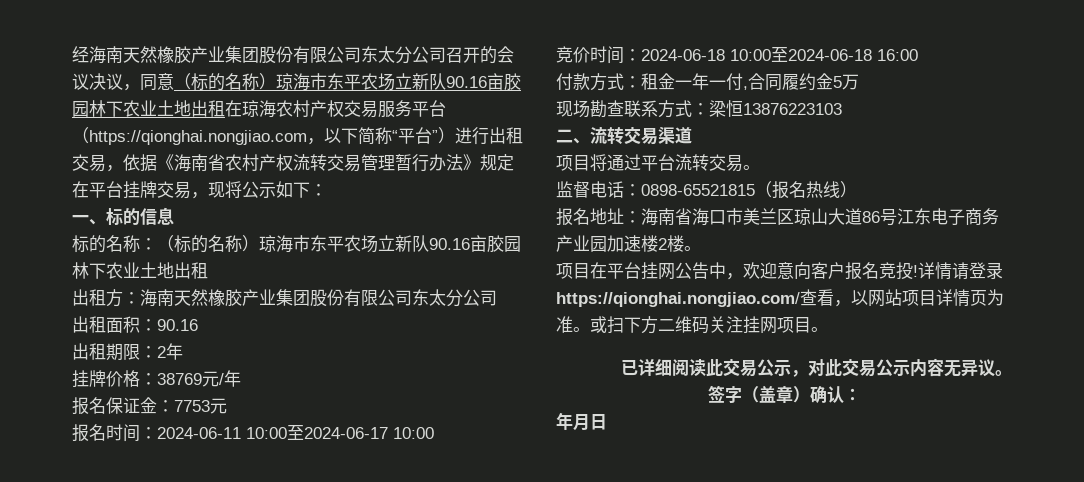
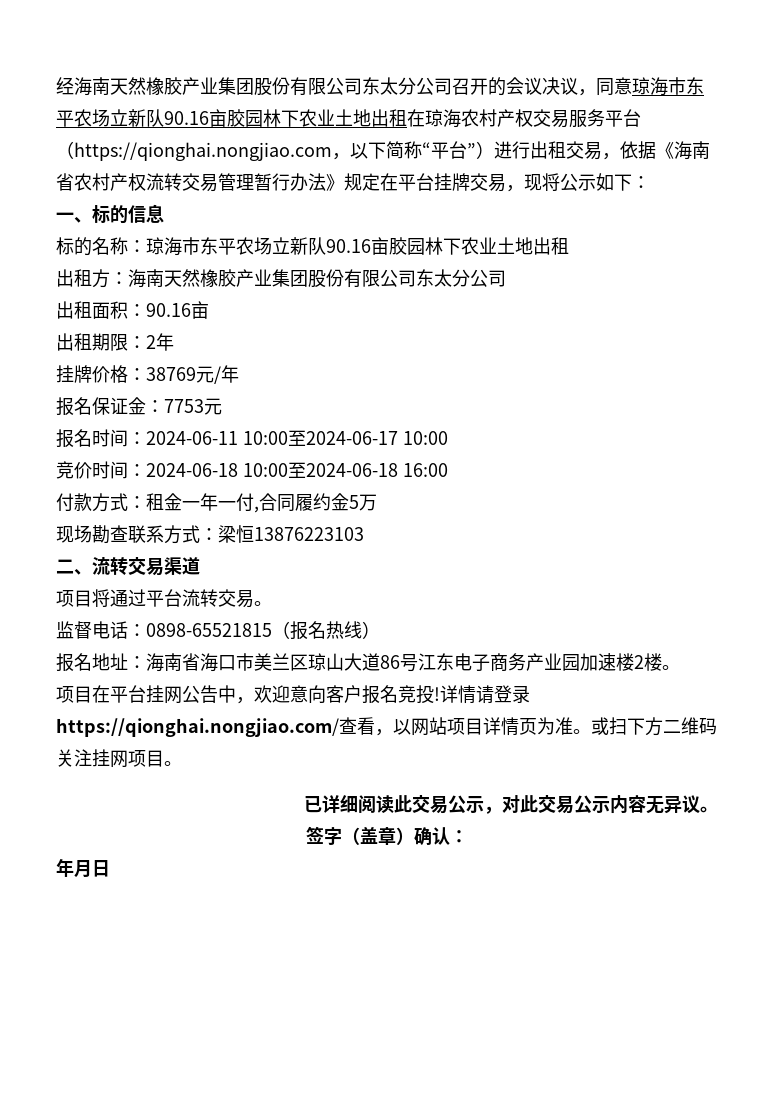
[174,73,276,91] （标的名称） -> (632, 86) none
[157,235,259,253] （标的名称） -> (146, 246) none
(198, 325) none -> [191,301,209,319] 亩

